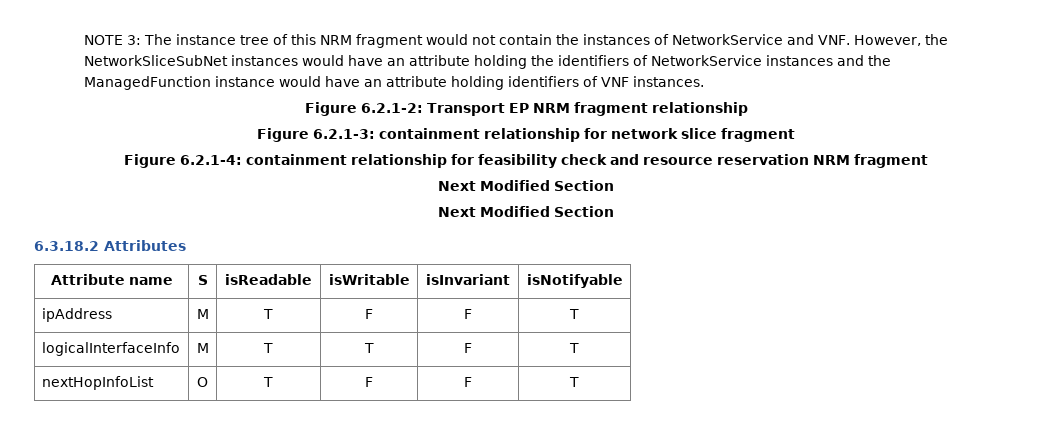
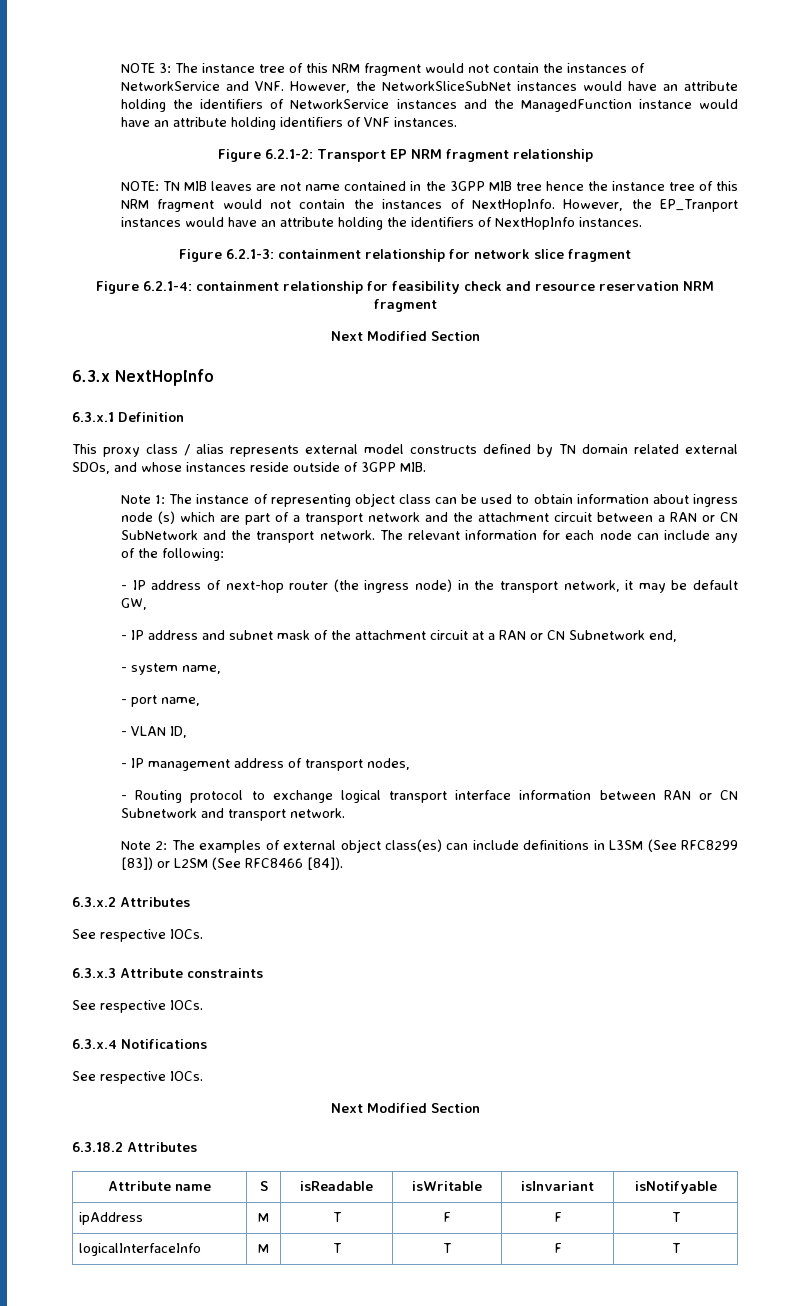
(748, 109) none -> [121,181,739,191] [121,199,739,212] [121,217,643,230] // NOTE: TN MIB leaves are not name contained in the 3GPP MIB tree hence the instance tree of this NRM fragment would not contain the instances of NextHopInfo. However, the EP_Tranport instances would have an attribute holding the identifiers of NextHopInfo instances.
(614, 185) none -> [72,369,214,386] [72,412,184,422] [72,444,738,457] [72,462,426,474] [121,493,738,507] [121,511,738,525] [121,530,739,543] [121,548,225,561] [121,579,738,593] [121,598,148,610] [121,630,678,642] [121,663,222,675] [121,695,201,707] [121,726,188,738] [121,758,411,771] [121,790,738,803] [121,808,346,821] [121,839,738,853] [121,857,344,870] [72,897,190,907] [72,929,203,942] [72,968,263,978] [72,1000,203,1013] [72,1039,207,1049] [72,1071,203,1084] // 6.3.x NextHopInfo // 6.3.x.1 Definition // This proxy class / alias represents external model constructs defined by TN domain related external SDOs, and whose instances reside outside of 3GPP MIB. // Note 1: The instance of representing object class can be used to obtain information about ingress node (s) which are part of a transport network and the attachment circuit between a RAN or CN SubNetwork and the transport network. The relevant information for each node can include any of the following: // - IP address of next-hop router (the ingress node) in the transport network, it may be default GW, // - IP address and subnet mask of the attachment circuit at a RAN or CN Subnetwork end, // - system name, // - port name, // - VLAN ID, // - IP management address of transport nodes, // - Routing protocol to exchange logical transport interface information between RAN or CN Subnetwork and transport network. // Note 2: The examples of external object class(es) can include definitions in L3SM (See RFC8299 [83]) or L2SM (See RFC8466 [84]). // 6.3.x.2 Attributes // See respective IOCs. // 6.3.x.3 Attribute constraints // See respective IOCs. // 6.3.x.4 Notifications // See respective IOCs.
[41,376,154,390] [197,377,208,387] [263,377,273,387] [365,377,373,387] [464,377,472,387] [569,377,579,387] // nextHopInfoList | O | T | F | F | T -> (680, 1248) none

